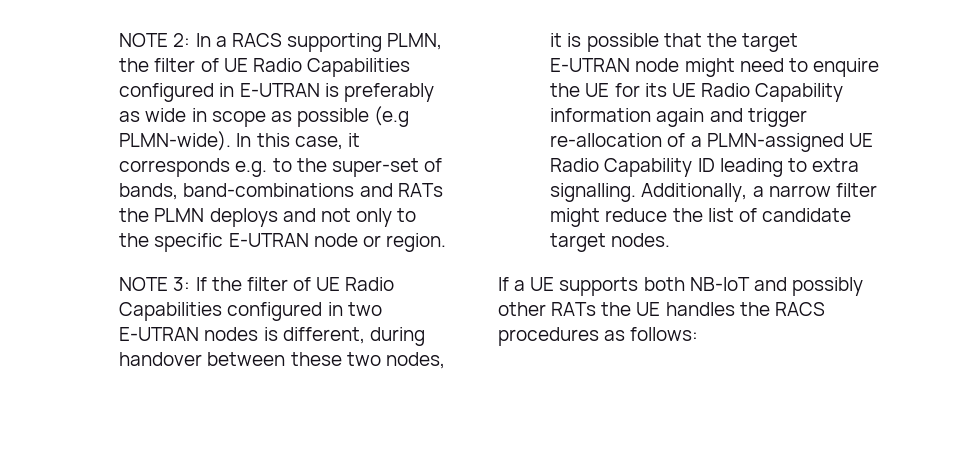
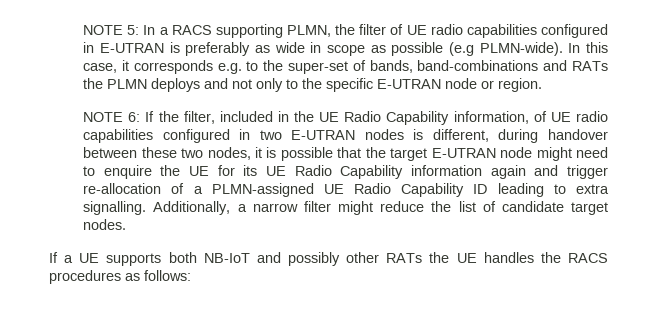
[119,33,191,47] NOTE 2: -> [83,25,140,35] NOTE 5:
[252,58,410,77] Radio Capabilities -> [430,24,537,38] radio capabilities
[173,277,191,291] 3: -> [128,112,141,122] 6:
[246,277,395,291] [119,302,223,321] filter of UE Radio Capabilities -> [183,111,608,125] [83,129,154,143] filter, included in the UE Radio Capability information, of UE radio capabilities

